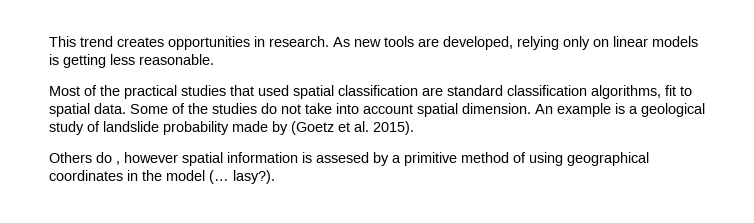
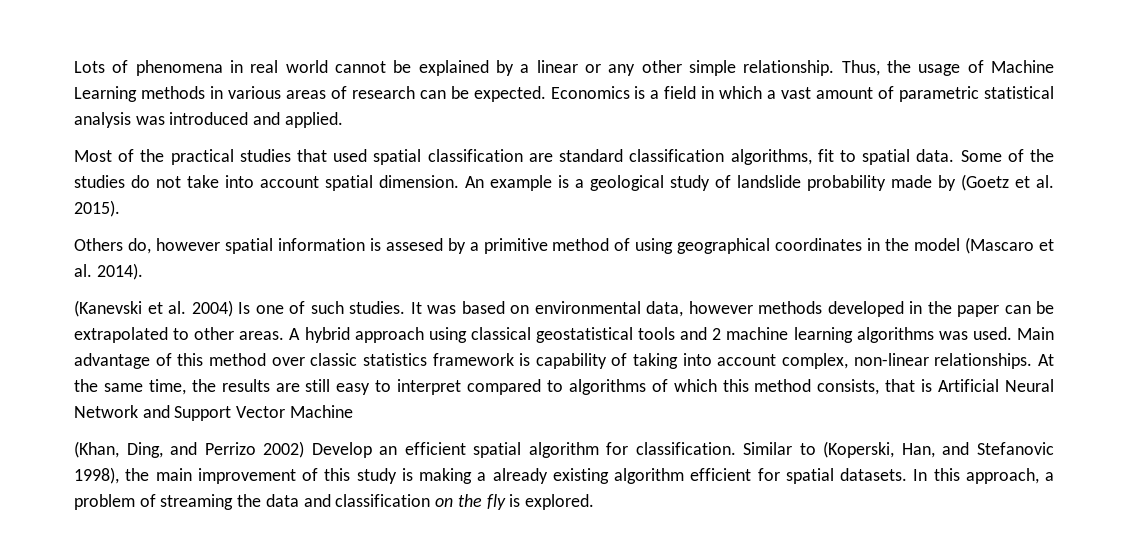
[49,36,698,50] [49,54,214,68] This trend creates opportunities in research. As new tools are developed, relying only on linear models is getting less reasonable. -> [74,60,1055,76] [74,86,1055,102] [74,112,343,128] Lots of phenomena in real world cannot be explained by a linear or any other simple relationship. Thus, the usage of Machine Learning methods in various areas of research can be expected. Economics is a field in which a vast amount of parametric statistical analysis was introduced and applied.
[96,152,120,165] do , -> [127,238,151,254] do,
[209,170,275,184] (… lasy?). -> [965,237,1054,254] [74,263,143,280] [74,300,1054,317] [74,327,1054,343] [74,353,1054,369] [74,379,1055,395] [74,405,353,421] [74,441,1054,458] [74,467,1054,484] [74,494,594,510] (Mascaro et al. 2014). // (Kanevski et al. 2004) Is one of such studies. It was based on environmental data, however methods developed in the paper can be extrapolated to other areas. A hybrid approach using classical geostatistical tools and 2 machine learning algorithms was used. Main advantage of this method over classic statistics framework is capability of taking into account complex, non-linear relationships. At the same time, the results are still easy to interpret compared to algorithms of which this method consists, that is Artificial Neural Network and Support Vector Machine // (Khan, Ding, and Perrizo 2002) Develop an efficient spatial algorithm for classification. Similar to (Koperski, Han, and Stefanovic 1998), the main improvement of this study is making a already existing algorithm efficient for spatial datasets. In this approach, a problem of streaming the data and classification on the fly is explored.

